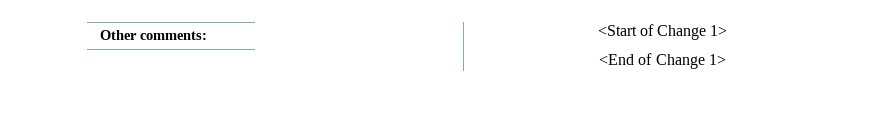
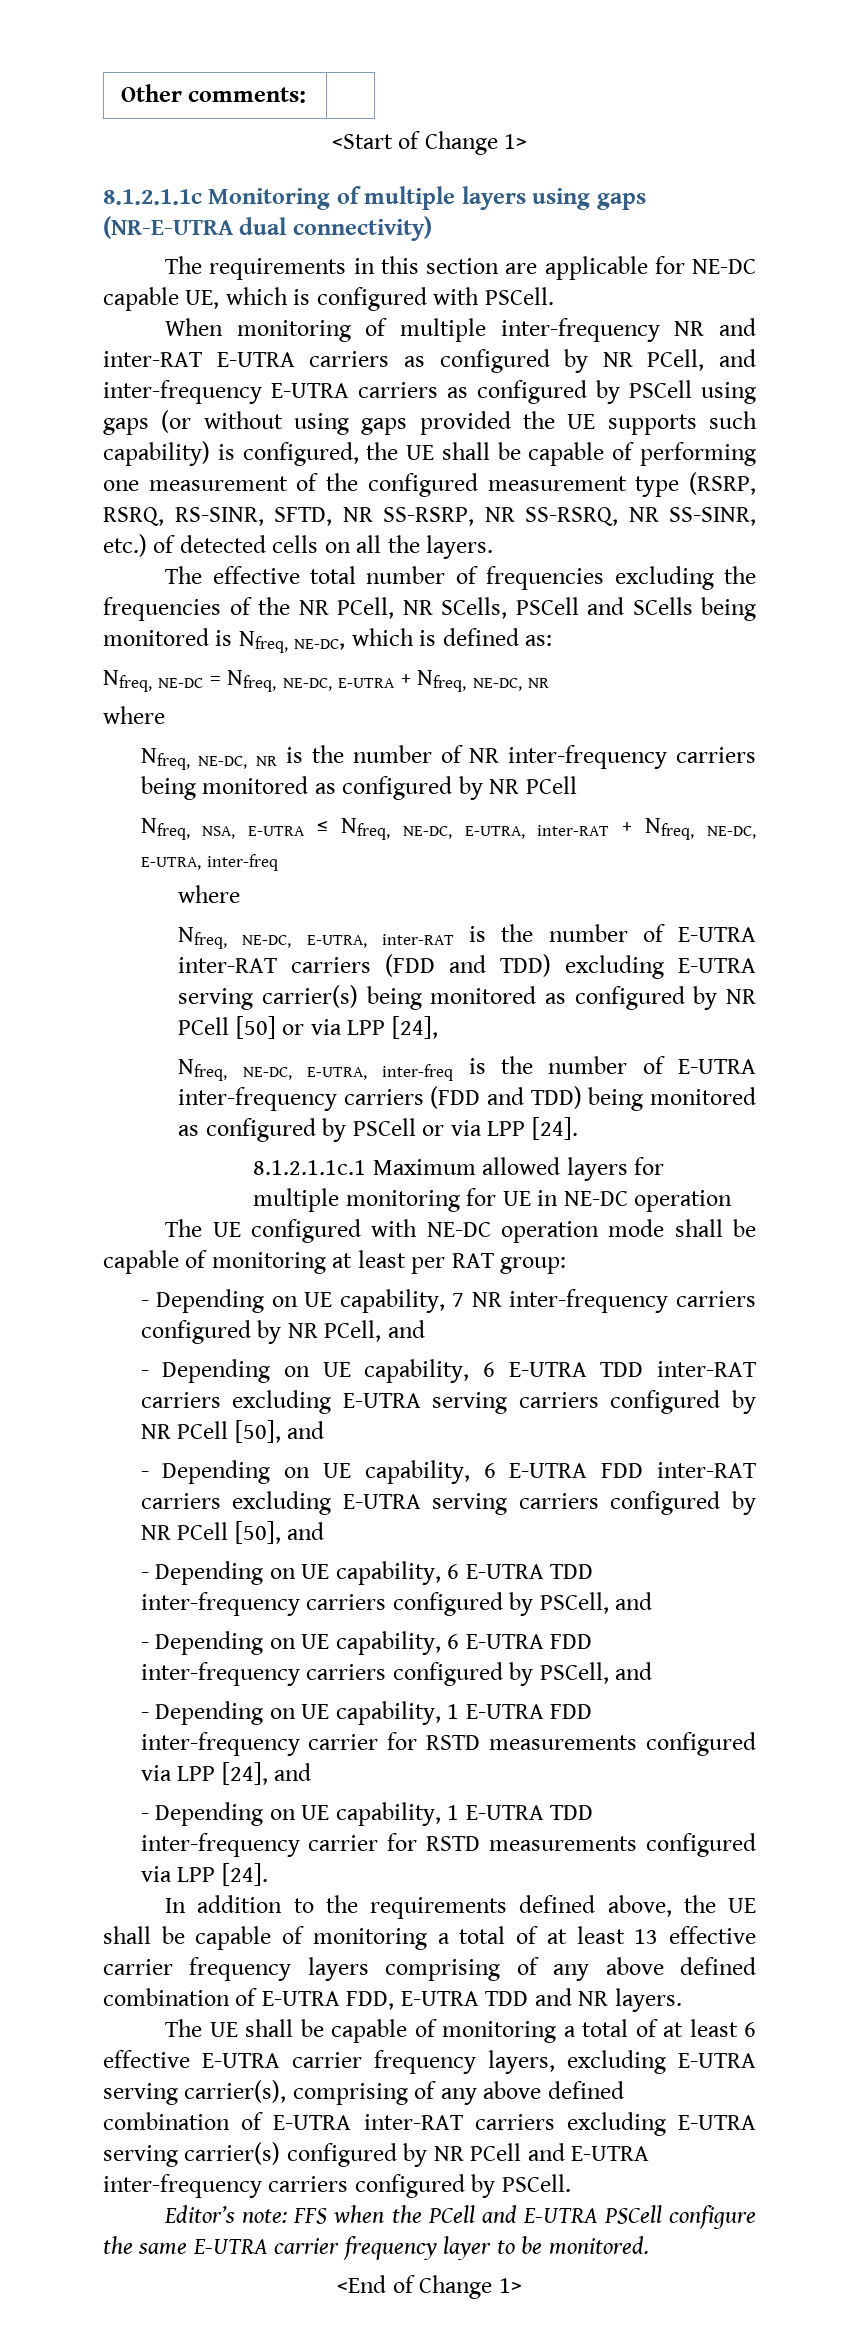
(728, 30) none -> [103,186,646,210] [103,216,432,241] [165,256,756,280] [103,287,554,311] [165,318,757,342] [103,349,756,373] [103,380,756,404] [103,410,757,435] [103,441,756,466] [103,472,756,497] [103,507,756,526] [103,534,494,559] [165,566,757,590] [103,597,756,621] [103,628,553,653] [103,670,550,692] [103,706,165,724] [140,745,757,770] [140,776,577,800] [140,818,757,840] [140,854,279,871] [178,885,241,903] [178,924,756,949] [178,954,756,979] [178,985,756,1010] [178,1016,438,1039] [178,1056,756,1081] [178,1086,757,1111] [178,1117,578,1142] [253,1157,665,1181] [253,1188,733,1212] [165,1219,756,1243] [103,1250,567,1274] [140,1289,757,1313] [140,1320,425,1344] [140,1359,757,1383] [140,1390,756,1414] [140,1420,325,1443] [140,1460,757,1484] [140,1491,756,1515] [140,1521,325,1544] [140,1561,593,1585] [140,1592,653,1616] [140,1631,592,1655] [140,1662,653,1686] [140,1701,592,1725] [140,1732,756,1756] [140,1762,312,1785] [140,1802,593,1826] [140,1833,756,1857] [140,1863,268,1886] [165,1895,756,1919] [103,1926,757,1950] [103,1957,757,1981] [103,1988,682,2012] [165,2019,756,2043] [103,2050,756,2074] [103,2080,624,2105] [103,2112,756,2136] [103,2142,650,2167] [103,2174,571,2198] [164,2205,756,2229] [103,2236,649,2260] // 8.1.2.1.1c Monitoring of multiple layers using gaps (NR-E-UTRA dual connectivity) // The requirements in this section are applicable for NE-DC capable UE, which is configured with PSCell. // When monitoring of multiple inter-frequency NR and inter-RAT E-UTRA carriers as configured by NR PCell, and inter-frequency E-UTRA carriers as configured by PSCell using gaps (or without using gaps provided the UE supports such capability) is configured, the UE shall be capable of performing one measurement of the configured measurement type (RSRP, RSRQ, RS-SINR, SFTD, NR SS-RSRP, NR SS-RSRQ, NR SS-SINR, etc.) of detected cells on all the layers. // The effective total number of frequencies excluding the frequencies of the NR PCell, NR SCells, PSCell and SCells being monitored is Nfreq, NE-DC, which is defined as: // Nfreq, NE-DC = Nfreq, NE-DC, E-UTRA + Nfreq, NE-DC, NR // where // Nfreq, NE-DC, NR is the number of NR inter-frequency carriers being monitored as configured by NR PCell // Nfreq, NSA, E-UTRA ≤ Nfreq, NE-DC, E-UTRA, inter-RAT + Nfreq, NE-DC, E-UTRA, inter-freq // where // Nfreq, NE-DC, E-UTRA, inter-RAT is the number of E-UTRA inter-RAT carriers (FDD and TDD) excluding E-UTRA serving carrier(s) being monitored as configured by NR PCell [50] or via LPP [24], // Nfreq, NE-DC, E-UTRA, inter-freq is the number of E-UTRA inter-frequency carriers (FDD and TDD) being monitored as configured by PSCell or via LPP [24]. // 8.1.2.1.1c.1 Maximum allowed layers for multiple monitoring for UE in NE-DC operation // The UE configured with NE-DC operation mode shall be capable of monitoring at least per RAT group: // - Depending on UE capability, 7 NR inter-frequency carriers configured by NR PCell, and // - Depending on UE capability, 6 E-UTRA TDD inter-RAT carriers excluding E-UTRA serving carriers configured by NR PCell [50], and // - Depending on UE capability, 6 E-UTRA FDD inter-RAT carriers excluding E-UTRA serving carriers configured by NR PCell [50], and // - Depending on UE capability, 6 E-UTRA TDD inter-frequency carriers configured by PSCell, and // - Depending on UE capability, 6 E-UTRA FDD inter-frequency carriers configured by PSCell, and // - Depending on UE capability, 1 E-UTRA FDD inter-frequency carrier for RSTD measurements configured via LPP [24], and // - Depending on UE capability, 1 E-UTRA TDD inter-frequency carrier for RSTD measurements configured via LPP [24]. // In addition to the requirements defined above, the UE shall be capable of monitoring a total of at least 13 effective carrier frequency layers comprising of any above defined combination of E-UTRA FDD, E-UTRA TDD and NR layers. // The UE shall be capable of monitoring a total of at least 6 effective E-UTRA carrier frequency layers, excluding E-UTRA serving carrier(s), comprising of any above defined combination of E-UTRA inter-RAT carriers excluding E-UTRA serving carrier(s) configured by NR PCell and E-UTRA inter-frequency carriers configured by PSCell. // Editor’s note: FFS when the PCell and E-UTRA PSCell configure the same E-UTRA carrier frequency layer to be monitored.

